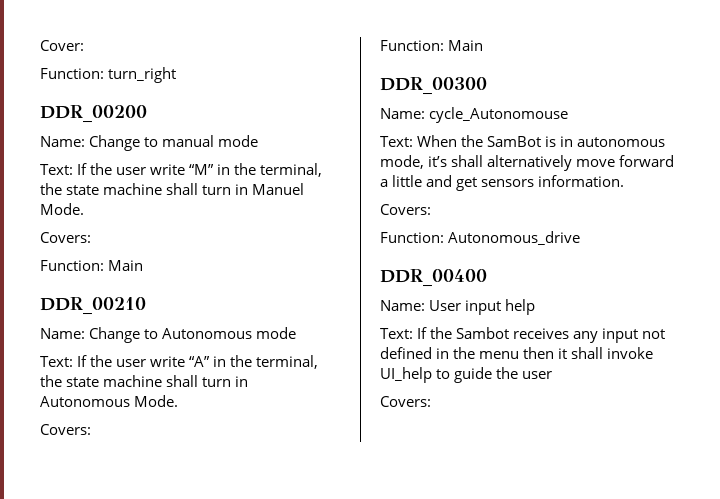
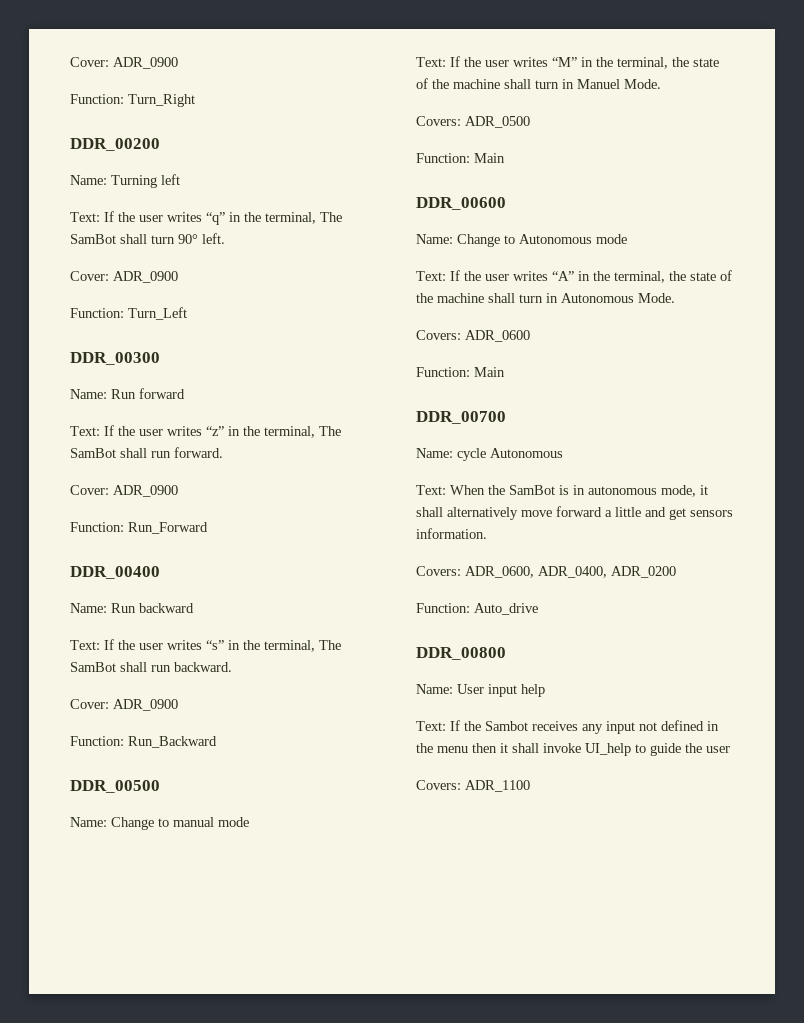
[40,40,84,51] [40,67,177,83] Cover: // Function: turn_right -> [70,57,178,69] [70,94,195,107] Cover: ADR_0900 // Function: Turn_Right
(147, 114) none -> [70,174,180,188] [70,211,342,225] [70,233,225,244] [70,271,178,283] [70,307,187,320] [70,352,160,365] [70,388,185,399] [70,425,341,438] [70,447,223,458] [70,485,178,497] [70,522,208,534] [70,566,160,579] [70,603,194,613] [70,639,341,652] [70,662,232,672] [70,699,178,711] [70,736,217,748] [70,780,160,793] // Name: Turning left // Text: If the user writes “q” in the terminal, The SamBot shall turn 90° left. // Cover: ADR_0900 // Function: Turn_Left // DDR_00300 // Name: Run forward // Text: If the user writes “z” in the terminal, The SamBot shall run forward. // Cover: ADR_0900 // Function: Run_Forward // DDR_00400 // Name: Run backward // Text: If the user writes “s” in the terminal, The SamBot shall run backward. // Cover: ADR_0900 // Function: Run_Backward // DDR_00500
[150,164,186,175] write -> [513,57,548,67] writes
(100, 190) none -> [416,78,449,89] of the
[40,260,144,271] [40,297,146,315] // Function: Main // DDR_00210 -> [465,116,530,128] [416,153,505,163] [416,197,506,210] ADR_0500 // Function: Main // DDR_00600
[150,356,186,367] write -> [513,271,548,281] writes
(100, 382) none -> [720,270,732,281] [416,293,433,303] of the
[380,40,484,51] [380,77,487,95] [380,107,569,123] // Function: Main // DDR_00300 // Name: cycle_Autonomouse -> [465,330,530,342] [416,367,505,377] [416,411,506,424] [416,448,563,461] ADR_0600 // Function: Main // DDR_00700 // Name: cycle Autonomous
[428,156,448,167] it’s -> [700,485,708,495] it
[380,231,581,245] [380,269,487,287] // Function: Autonomous_drive // DDR_00400 -> [465,566,676,578] [416,603,538,615] [416,647,506,660] ADR_0600, ADR_0400, ADR_0200 // Function: Auto_drive // DDR_00800
(431, 401) none -> [465,780,530,792] ADR_1100

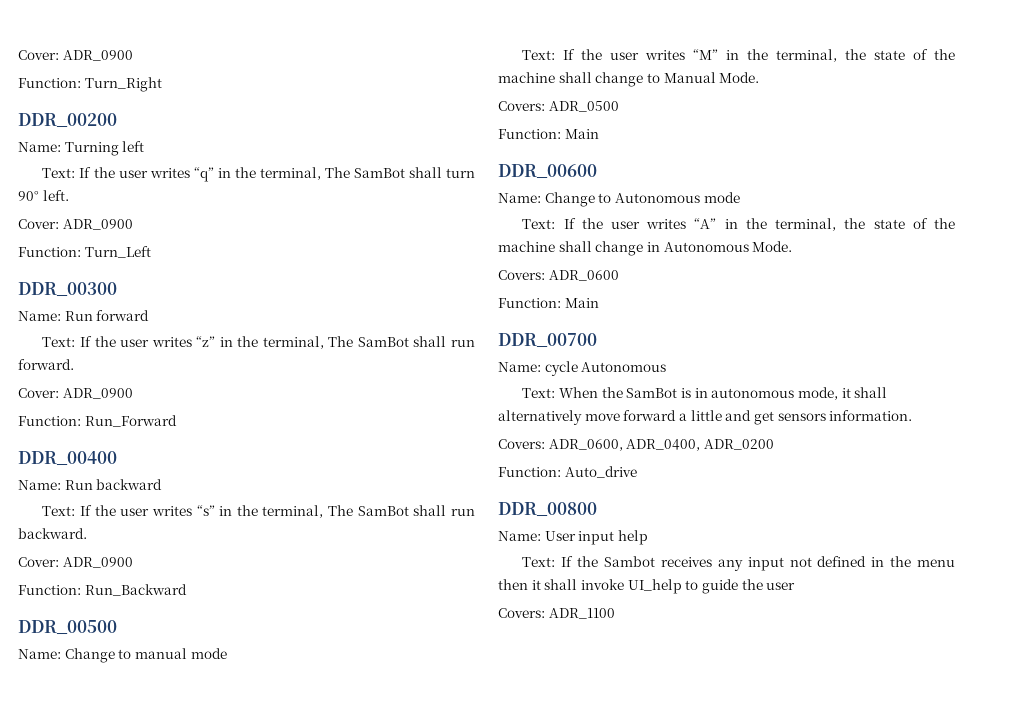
[535,79,620,89] turn in Manuel -> [595,72,716,87] change to Manual
[519,294,543,303] turn -> [595,241,644,256] change

